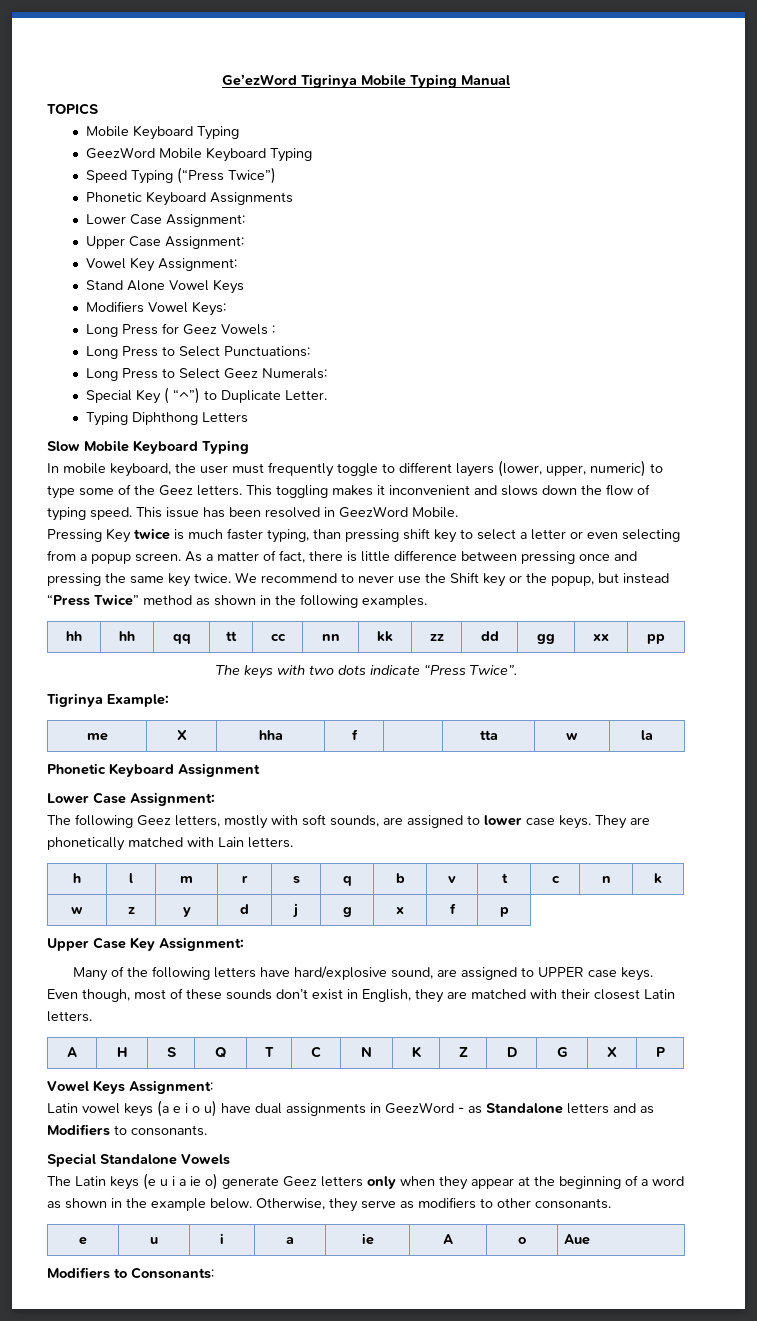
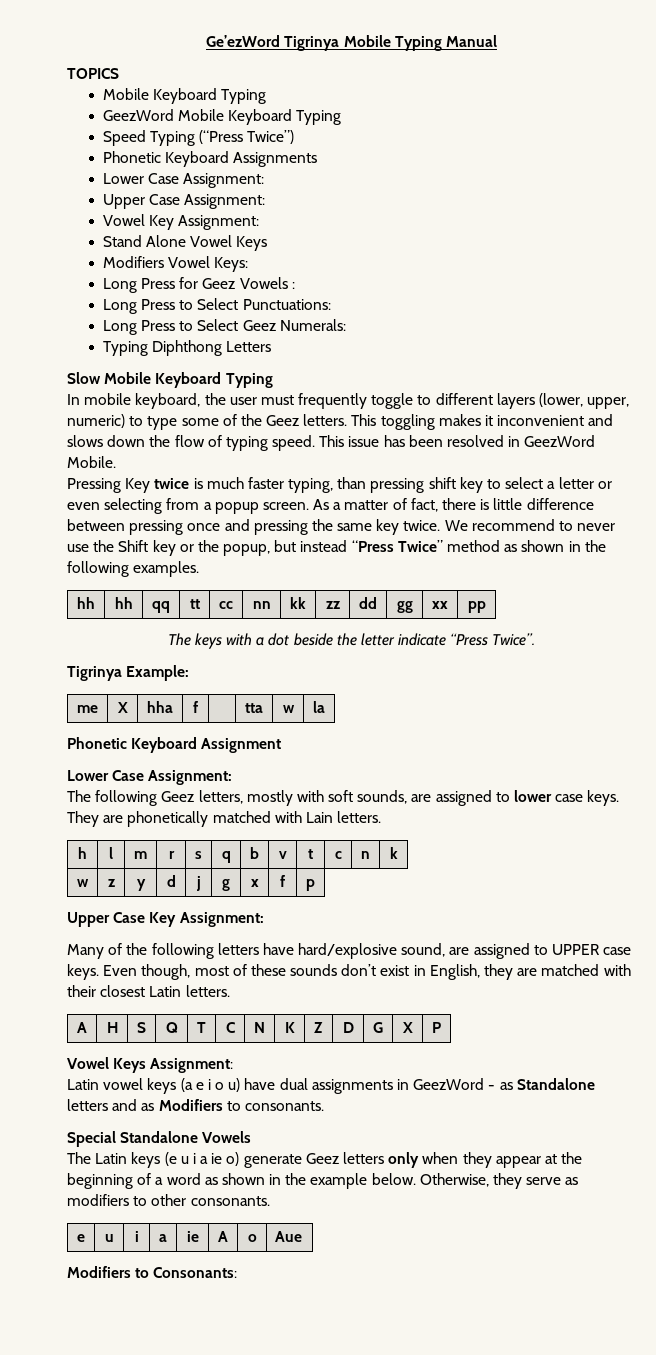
[86,387,328,404] // Special Key ( “^”) to Duplicate Letter. -> (346, 325) none
[308,665,366,675] two dots -> [256,633,395,646] a dot beside the letter

